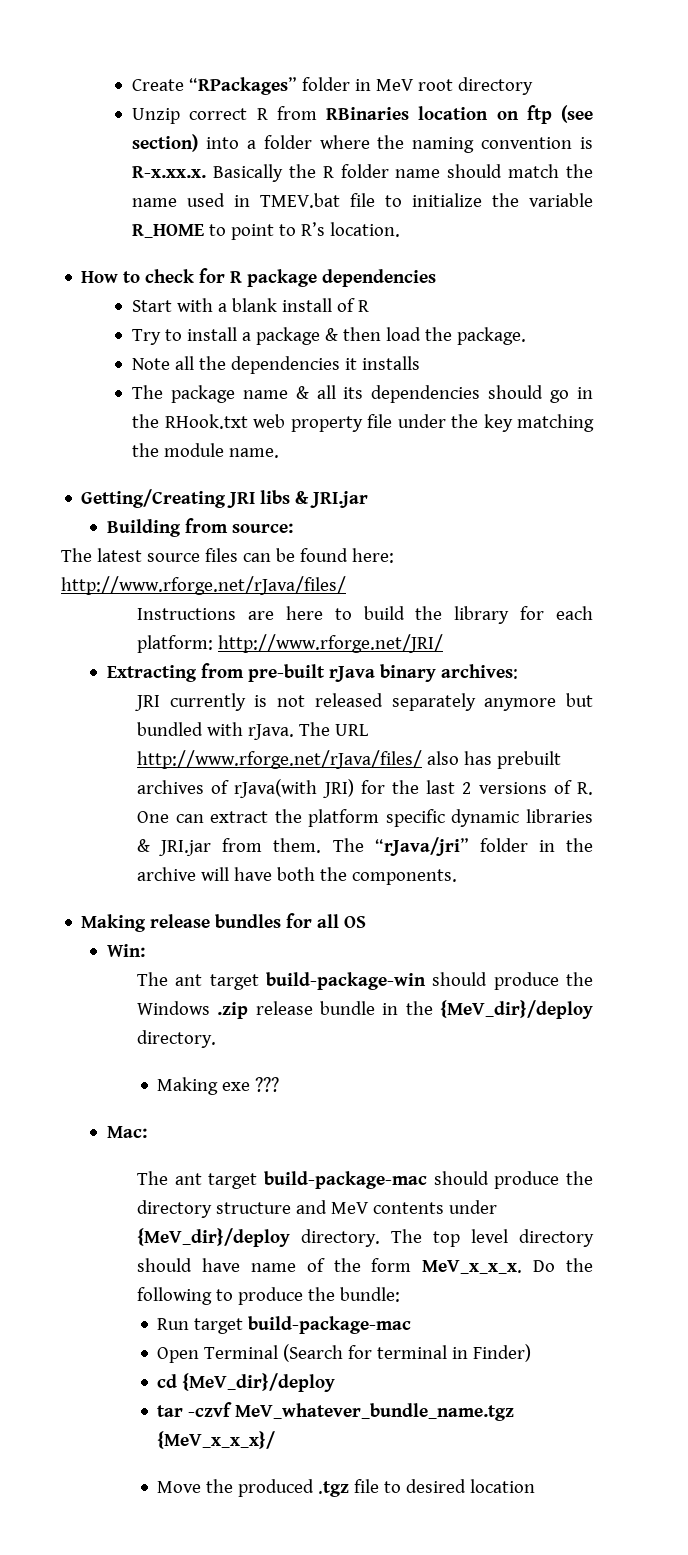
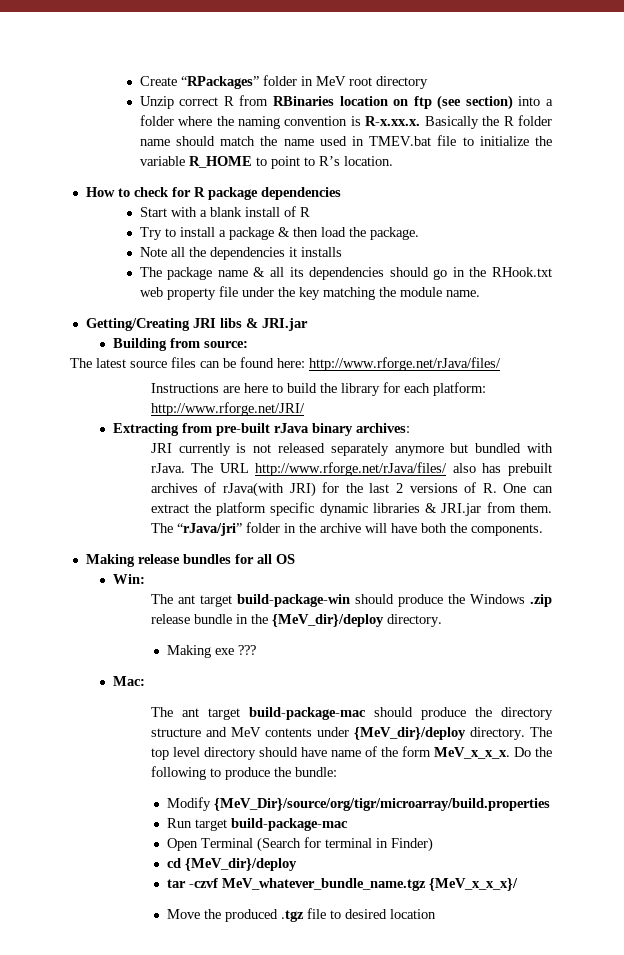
(400, 1294) none -> [166,797,550,811] // Modify {MeV_Dir}/source/org/tigr/microarray/build.properties

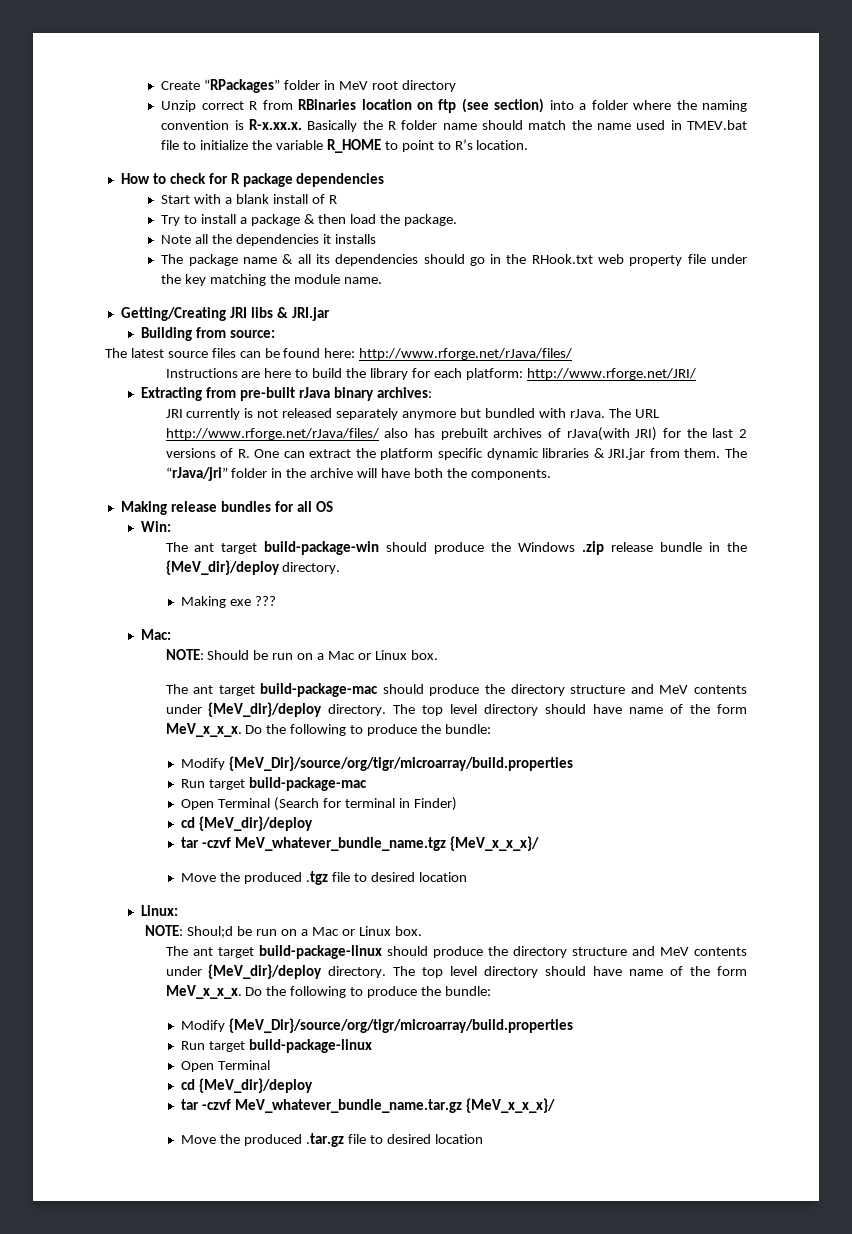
(145, 681) none -> [165,649,438,660] // NOTE: Should be run on a Mac or Linux box.
(436, 914) none -> [141,905,179,916] [145,925,422,938] [165,945,747,959] [165,964,748,979] [165,985,491,999] [181,1018,574,1033] [181,1039,373,1053] [181,1060,271,1072] [181,1078,314,1093] [181,1098,556,1113] [181,1133,483,1147] // Linux: // NOTE: Shoul;d be run on a Mac or Linux box. // The ant target build-package-linux should produce the directory structure and MeV contents under {MeV_dir}/deploy directory. The top level directory should have name of the form MeV_x_x_x. Do the following to produce the bundle: // Modify {MeV_Dir}/source/org/tigr/microarray/build.properties // Run target build-package-linux // Open Terminal // cd {MeV_dir}/deploy // tar -czvf MeV_whatever_bundle_name.tar.gz {MeV_x_x_x}/ // Move the produced .tar.gz file to desired location

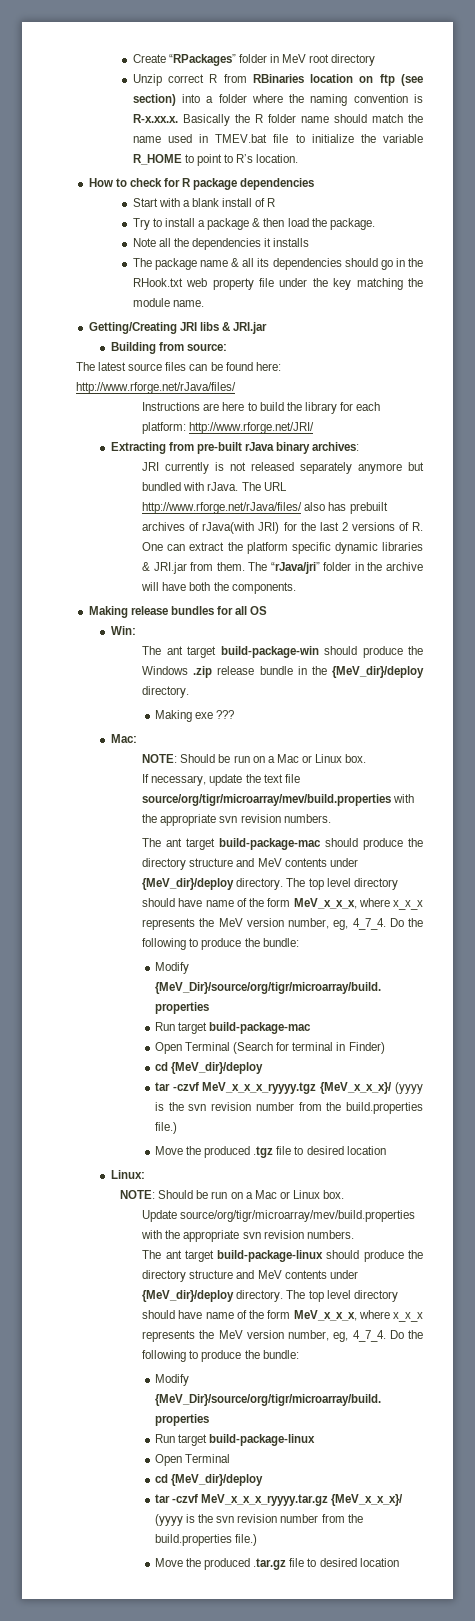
(438, 655) none -> [142,774,300,786] [142,794,415,806] [142,814,331,826] // If necessary, update the text file source/org/tigr/microarray/mev/build.properties with the appropriate svn revision numbers.
[165,723,242,737] MeV_x_x_x. -> [293,898,423,910] [142,918,386,930] MeV_x_x_x, where x_x_x represents the MeV version number, eg, 4_7_4.
[235,836,540,851] MeV_whatever_bundle_name.tgz {MeV_x_x_x}/ -> [202,1082,423,1094] [154,1102,423,1114] [154,1122,177,1134] MeV_x_x_x_ryyyy.tgz {MeV_x_x_x}/ (yyyy is the svn revision number from the build.properties file.)
[187,926,422,938] Shoul;d be run on a Mac or Linux box. -> [158,1190,345,1199] [142,1210,416,1222] [141,1230,354,1242] Should be run on a Mac or Linux box. // Update source/org/tigr/microarray/mev/build.properties with the appropriate svn revision numbers.
[165,985,242,999] MeV_x_x_x. -> [293,1310,423,1322] [142,1330,386,1342] MeV_x_x_x, where x_x_x represents the MeV version number, eg, 4_7_4.
[235,1098,556,1113] MeV_whatever_bundle_name.tar.gz {MeV_x_x_x}/ -> [201,1494,404,1506] [154,1514,363,1526] [154,1534,257,1546] MeV_x_x_x_ryyyy.tar.gz {MeV_x_x_x}/ (yyyy is the svn revision number from the build.properties file.)

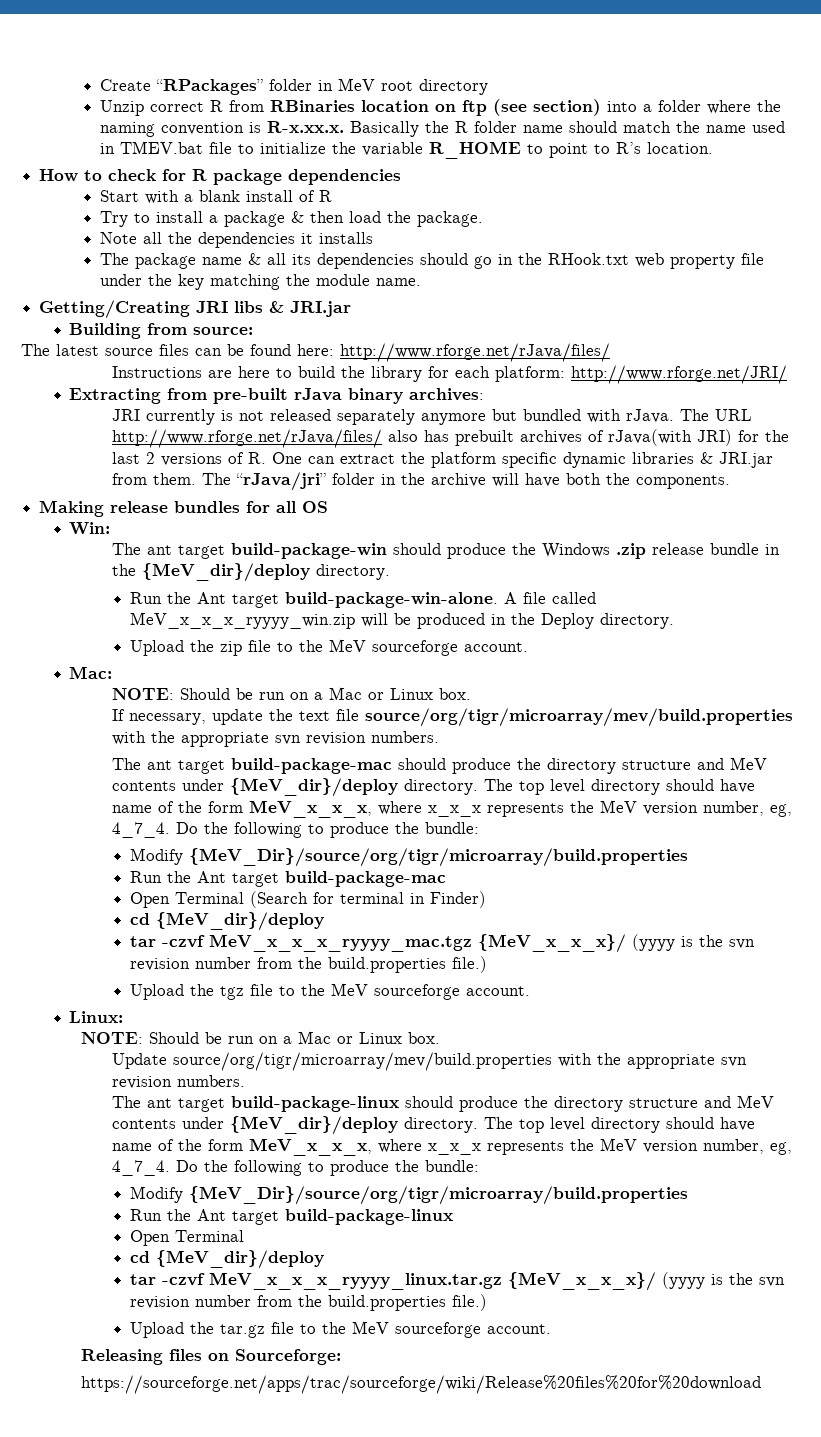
[154,710,235,722] Making exe ??? -> [129,592,596,608] [129,612,674,629] [129,639,528,656] Run the Ant target build-package-win-alone. A file called MeV_x_x_x_ryyyy_win.zip will be produced in the Deploy directory. // Upload the zip file to the MeV sourceforge account.
(175, 1026) none -> [166,871,226,883] the Ant
[202,1082,317,1094] MeV_x_x_x_ryyyy.tgz -> [208,934,472,952] MeV_x_x_x_ryyyy_mac.tgz
[154,1146,386,1158] Move the produced .tgz file to desired location -> [129,983,530,1000] Upload the tgz file to the MeV sourceforge account.
(175, 1438) none -> [166,1209,226,1221] the Ant
[201,1494,329,1506] MeV_x_x_x_ryyyy.tar.gz -> [208,1272,502,1290] MeV_x_x_x_ryyyy_linux.tar.gz
[154,1558,399,1570] Move the produced .tar.gz file to desired location -> [129,1321,551,1338] [81,1349,342,1365] [81,1375,762,1394] Upload the tar.gz file to the MeV sourceforge account. // Releasing files on Sourceforge: // https://sourceforge.net/apps/trac/sourceforge/wiki/Release%20files%20for%20download

